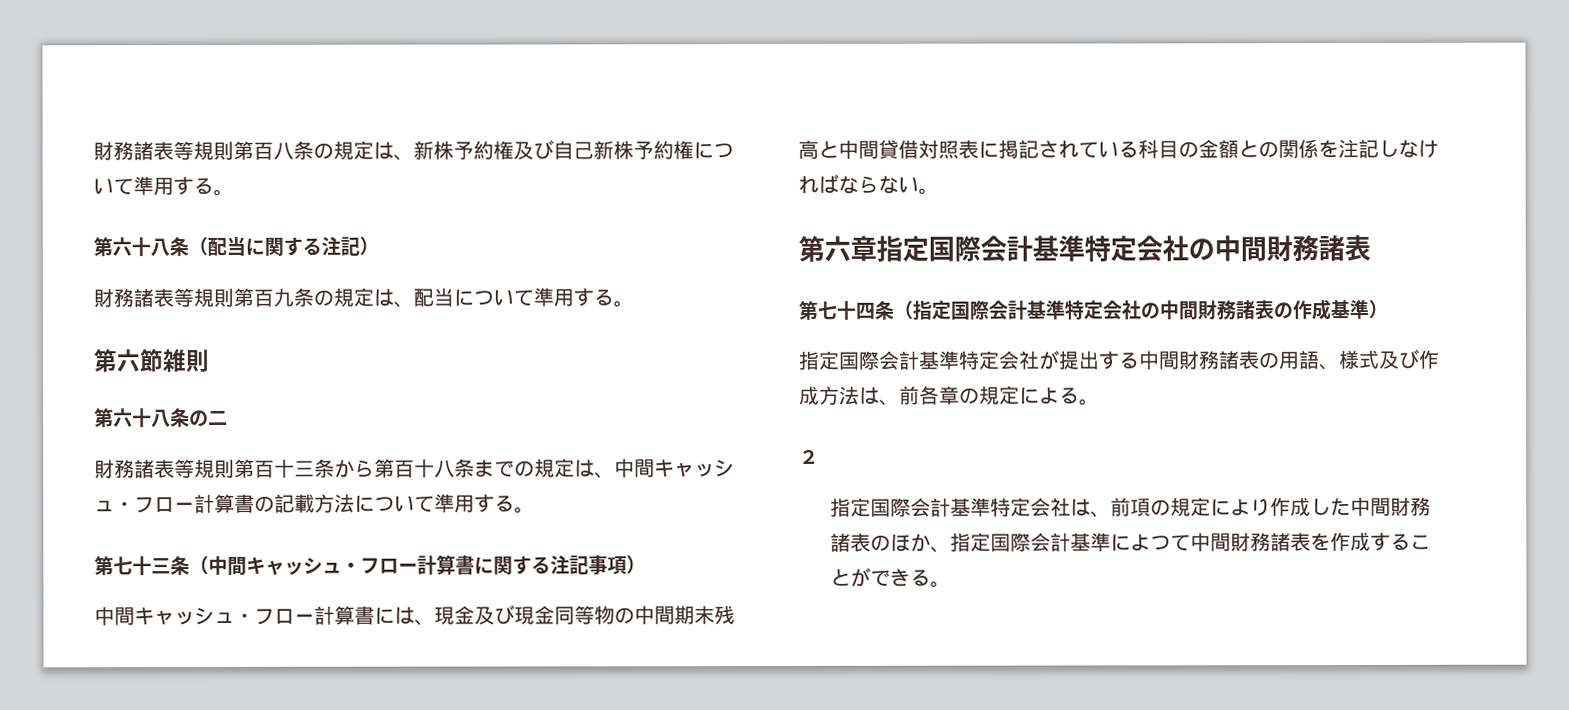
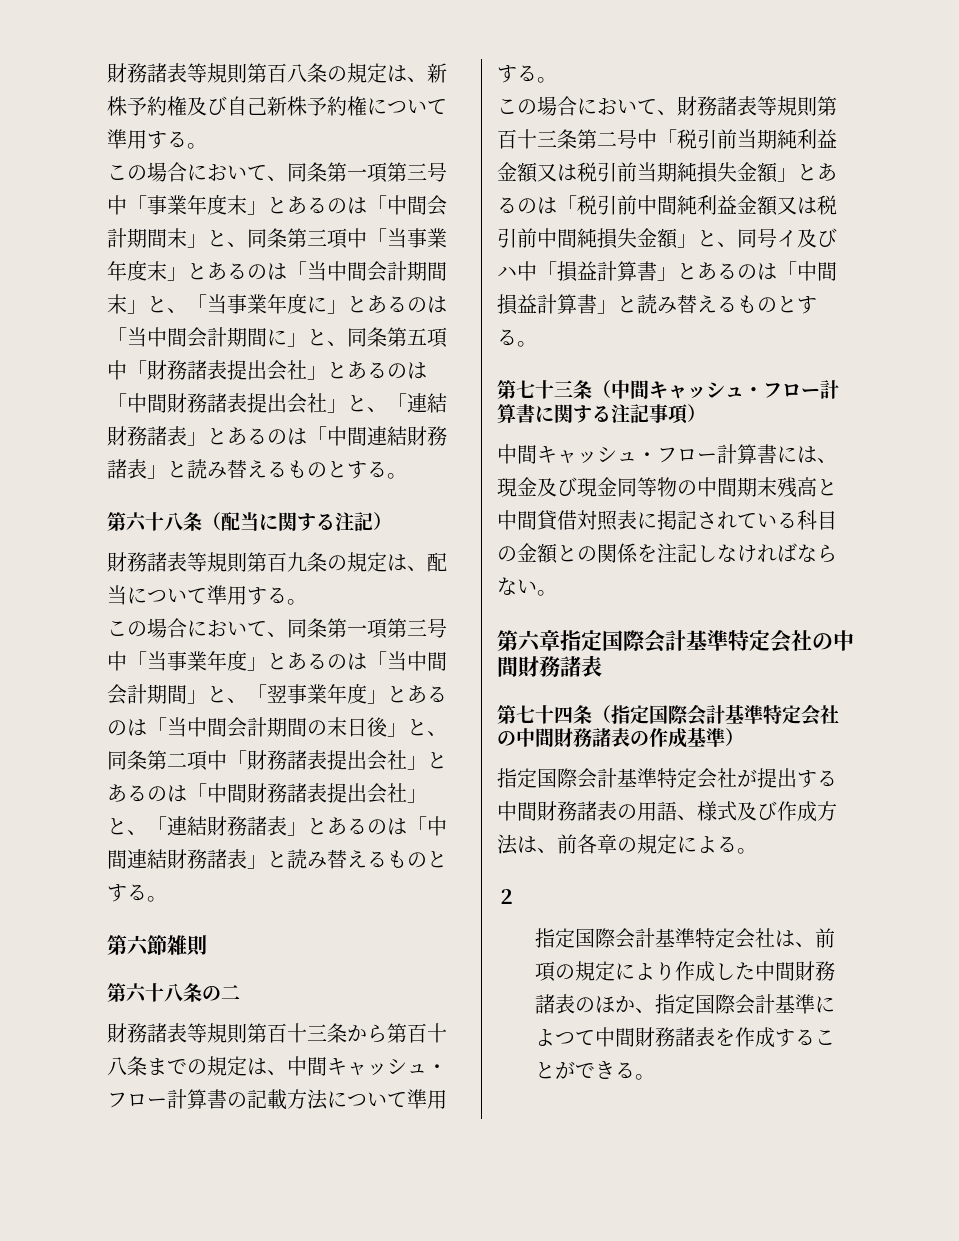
(234, 192) none -> [107,162,447,183] [107,194,447,216] [107,228,447,249] [107,260,447,282] [107,293,447,314] [107,327,447,348] [107,360,427,381] [107,393,447,414] [107,426,447,446] [107,459,407,479] // この場合において、同条第一項第三号中「事業年度末」とあるのは「中間会計期間末」と、同条第三項中「当事業年度末」とあるのは「当中間会計期間末」と、「当事業年度に」とあるのは「当中間会計期間に」と、同条第五項中「財務諸表提出会社」とあるのは「中間財務諸表提出会社」と、「連結財務諸表」とあるのは「中間連結財務諸表」と読み替えるものとする。
(634, 304) none -> [107,618,447,639] [107,650,447,671] [107,683,447,705] [107,717,447,738] [107,750,447,771] [107,783,427,804] [107,816,447,836] [107,849,447,869] [107,884,167,902] // この場合において、同条第一項第三号中「当事業年度」とあるのは「当中間会計期間」と、「翌事業年度」とあるのは「当中間会計期間の末日後」と、同条第二項中「財務諸表提出会社」とあるのは「中間財務諸表提出会社」と、「連結財務諸表」とあるのは「中間連結財務諸表」と読み替えるものとする。
(535, 510) none -> [497,96,837,117] [497,129,837,149] [497,162,837,183] [497,195,837,216] [497,228,837,249] [497,261,837,282] [497,294,817,315] [497,329,537,347] // この場合において、財務諸表等規則第百十三条第二号中「税引前当期純利益金額又は税引前当期純損失金額」とあるのは「税引前中間純利益金額又は税引前中間純損失金額」と、同号イ及びハ中「損益計算書」とあるのは「中間損益計算書」と読み替えるものとする。

